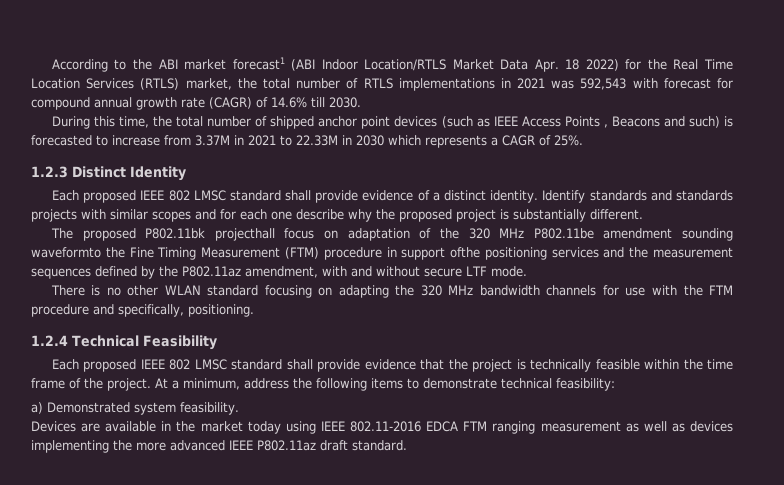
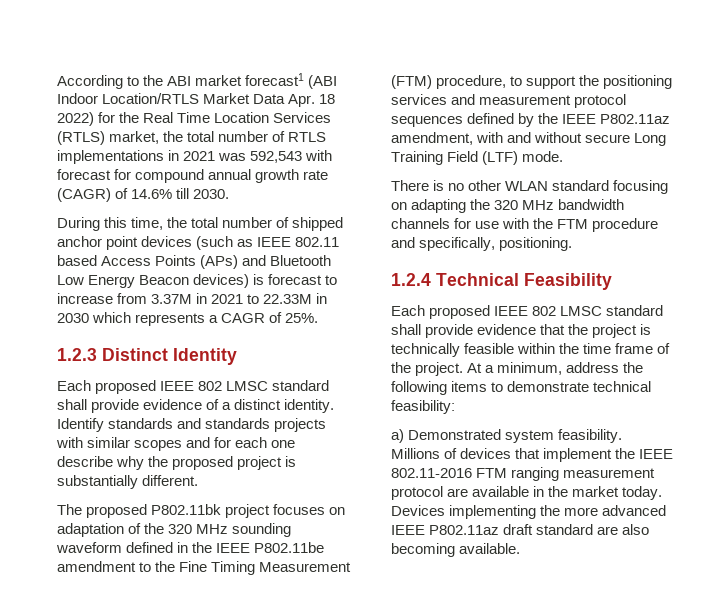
[521,116,734,128] [31,135,92,146] Access Points , Beacons and such) is forecasted -> [295,237,340,247] [57,255,332,269] [57,274,323,288] 802.11 based Access Points (APs) and Bluetooth Low Energy Beacon devices) is forecast
[214,228,315,241] projecthall focus -> [225,504,326,518] project focuses
[533,228,733,241] [31,247,101,258] P802.11be amendment sounding waveformto -> [232,523,292,537] [56,542,325,553] [57,561,152,572] sounding waveform defined in the IEEE P802.11be amendment to
[323,247,481,260] procedure in support ofthe -> [436,75,600,89] procedure, to support the
[629,247,734,258] the measurement -> [479,94,627,108] measurement protocol
(178, 271) none -> [562,114,597,124] IEEE
[466,266,487,276] LTF -> [634,133,667,146] [391,151,519,165] Long Training Field (LTF)
[31,421,76,432] Devices -> [391,448,674,462] [391,467,656,481] [391,486,443,500] Millions of devices that implement the IEEE 802.11-2016 FTM ranging measurement protocol
[247,421,734,434] today using IEEE 802.11-2016 EDCA FTM ranging measurement as well as devices -> [622,486,663,500] [391,505,445,516] today. Devices
[352,440,407,451] standard. -> [536,524,650,535] [391,543,521,557] standard are also becoming available.

